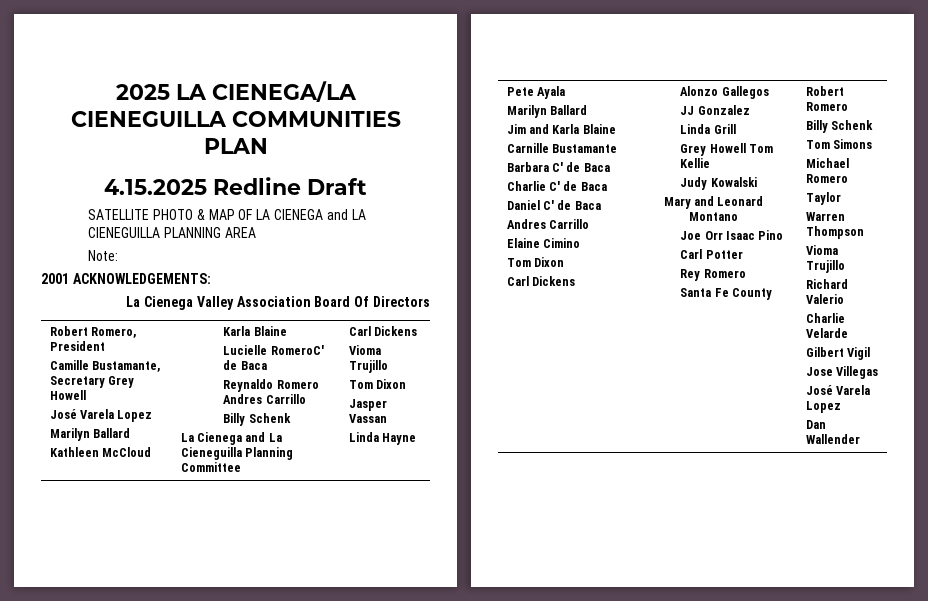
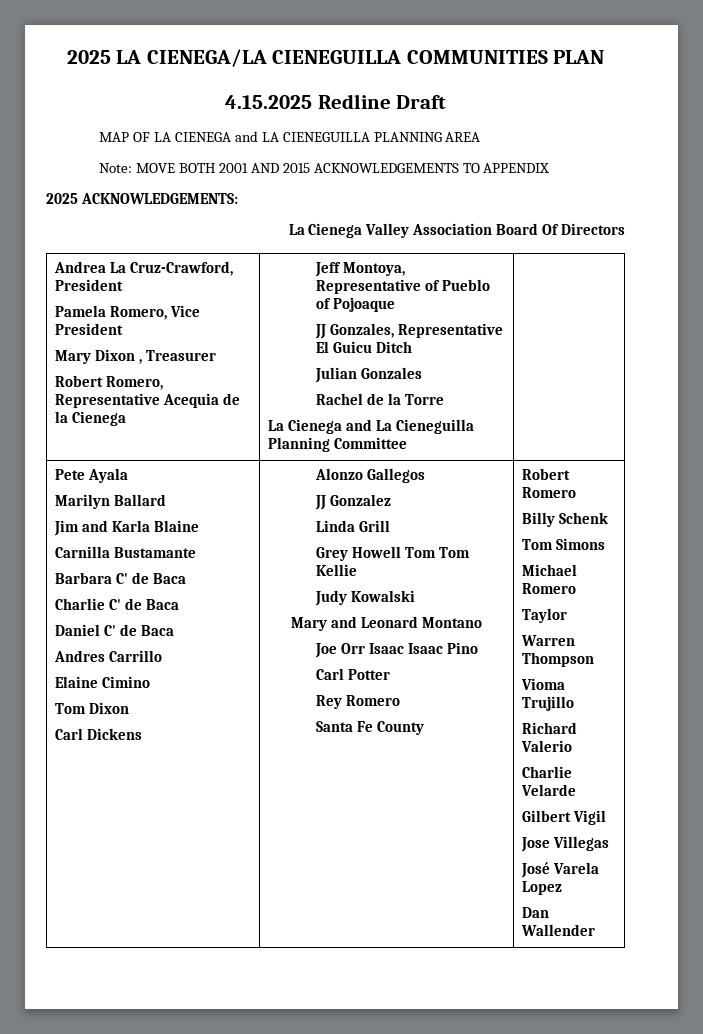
[88,209,205,220] SATELLITE PHOTO & -> (447, 102) none
[41,273,69,284] // 2001 -> [136,163,550,173] [46,193,78,204] MOVE BOTH 2001 AND 2015 ACKNOWLEDGEMENTS TO APPENDIX // 2025
[49,326,137,338] [49,341,105,351] [49,360,161,372] [49,376,135,388] [49,390,86,400] [49,409,153,422] [49,428,131,441] [49,447,152,457] [223,326,287,336] [223,345,324,355] [223,360,267,370] [223,379,319,392] [223,394,306,404] [223,413,291,426] Robert Romero, President // Camille Bustamante, Secretary Grey Howell // José Varela Lopez // Marilyn Ballard // Kathleen McCloud | Karla Blaine // Lucielle RomeroC' de Baca // Reynaldo Romero Andres Carrillo // Billy Schenk -> [54,261,233,276] [55,279,124,291] [55,305,200,320] [55,323,124,335] [55,349,216,364] [55,375,164,390] [55,393,240,408] [55,411,127,426] [314,262,405,277] [315,279,490,294] [315,297,395,312] [314,323,503,339] [315,341,412,353] [314,367,422,383] [315,393,444,405] Andrea La Cruz-Crawford, President // Pamela Romero, Vice President // Mary Dixon , Treasurer // Robert Romero, Representative Acequia de la Cienega | Jeff Montoya, Representative of Pueblo of Pojoaque // JJ Gonzales, Representative El Guicu Ditch // Julian Gonzales // Rachel de la Torre
[348,326,418,336] [348,345,381,355] [348,360,388,373] [348,379,407,389] [348,399,387,411] [348,414,387,423] [348,432,417,445] Carl Dickens // Vioma Trujillo // Tom Dixon // Jasper Vassan // Linda Hayne -> (408, 443) none
[506,143,549,153] Carnille -> [55,546,111,558] Carnilla
(774, 148) none -> [438,547,470,558] Tom
(756, 235) none -> [407,643,443,654] Isaac

